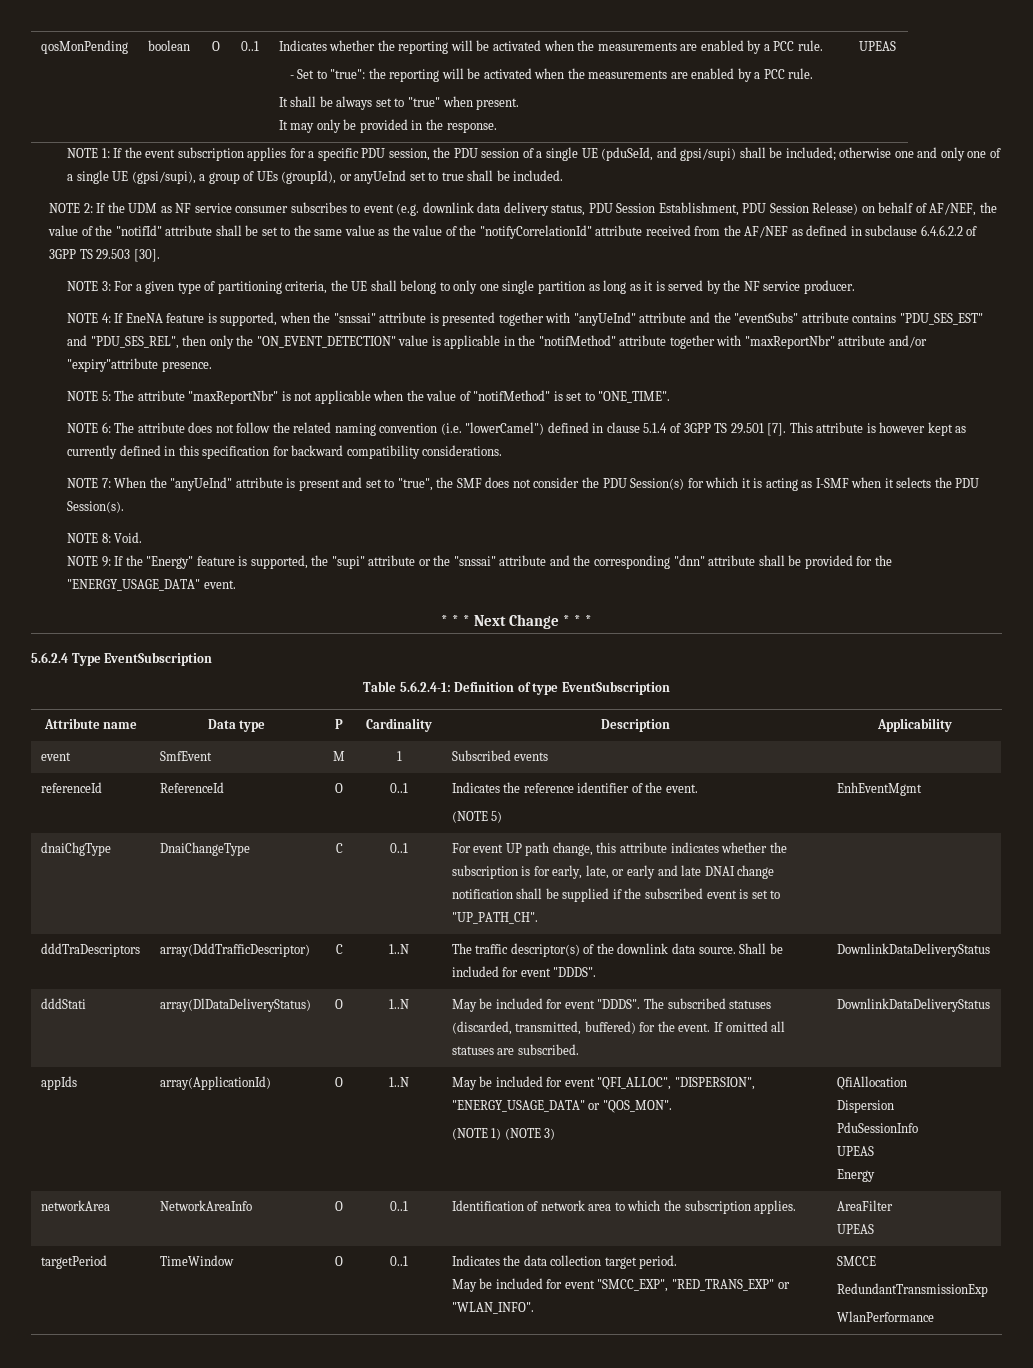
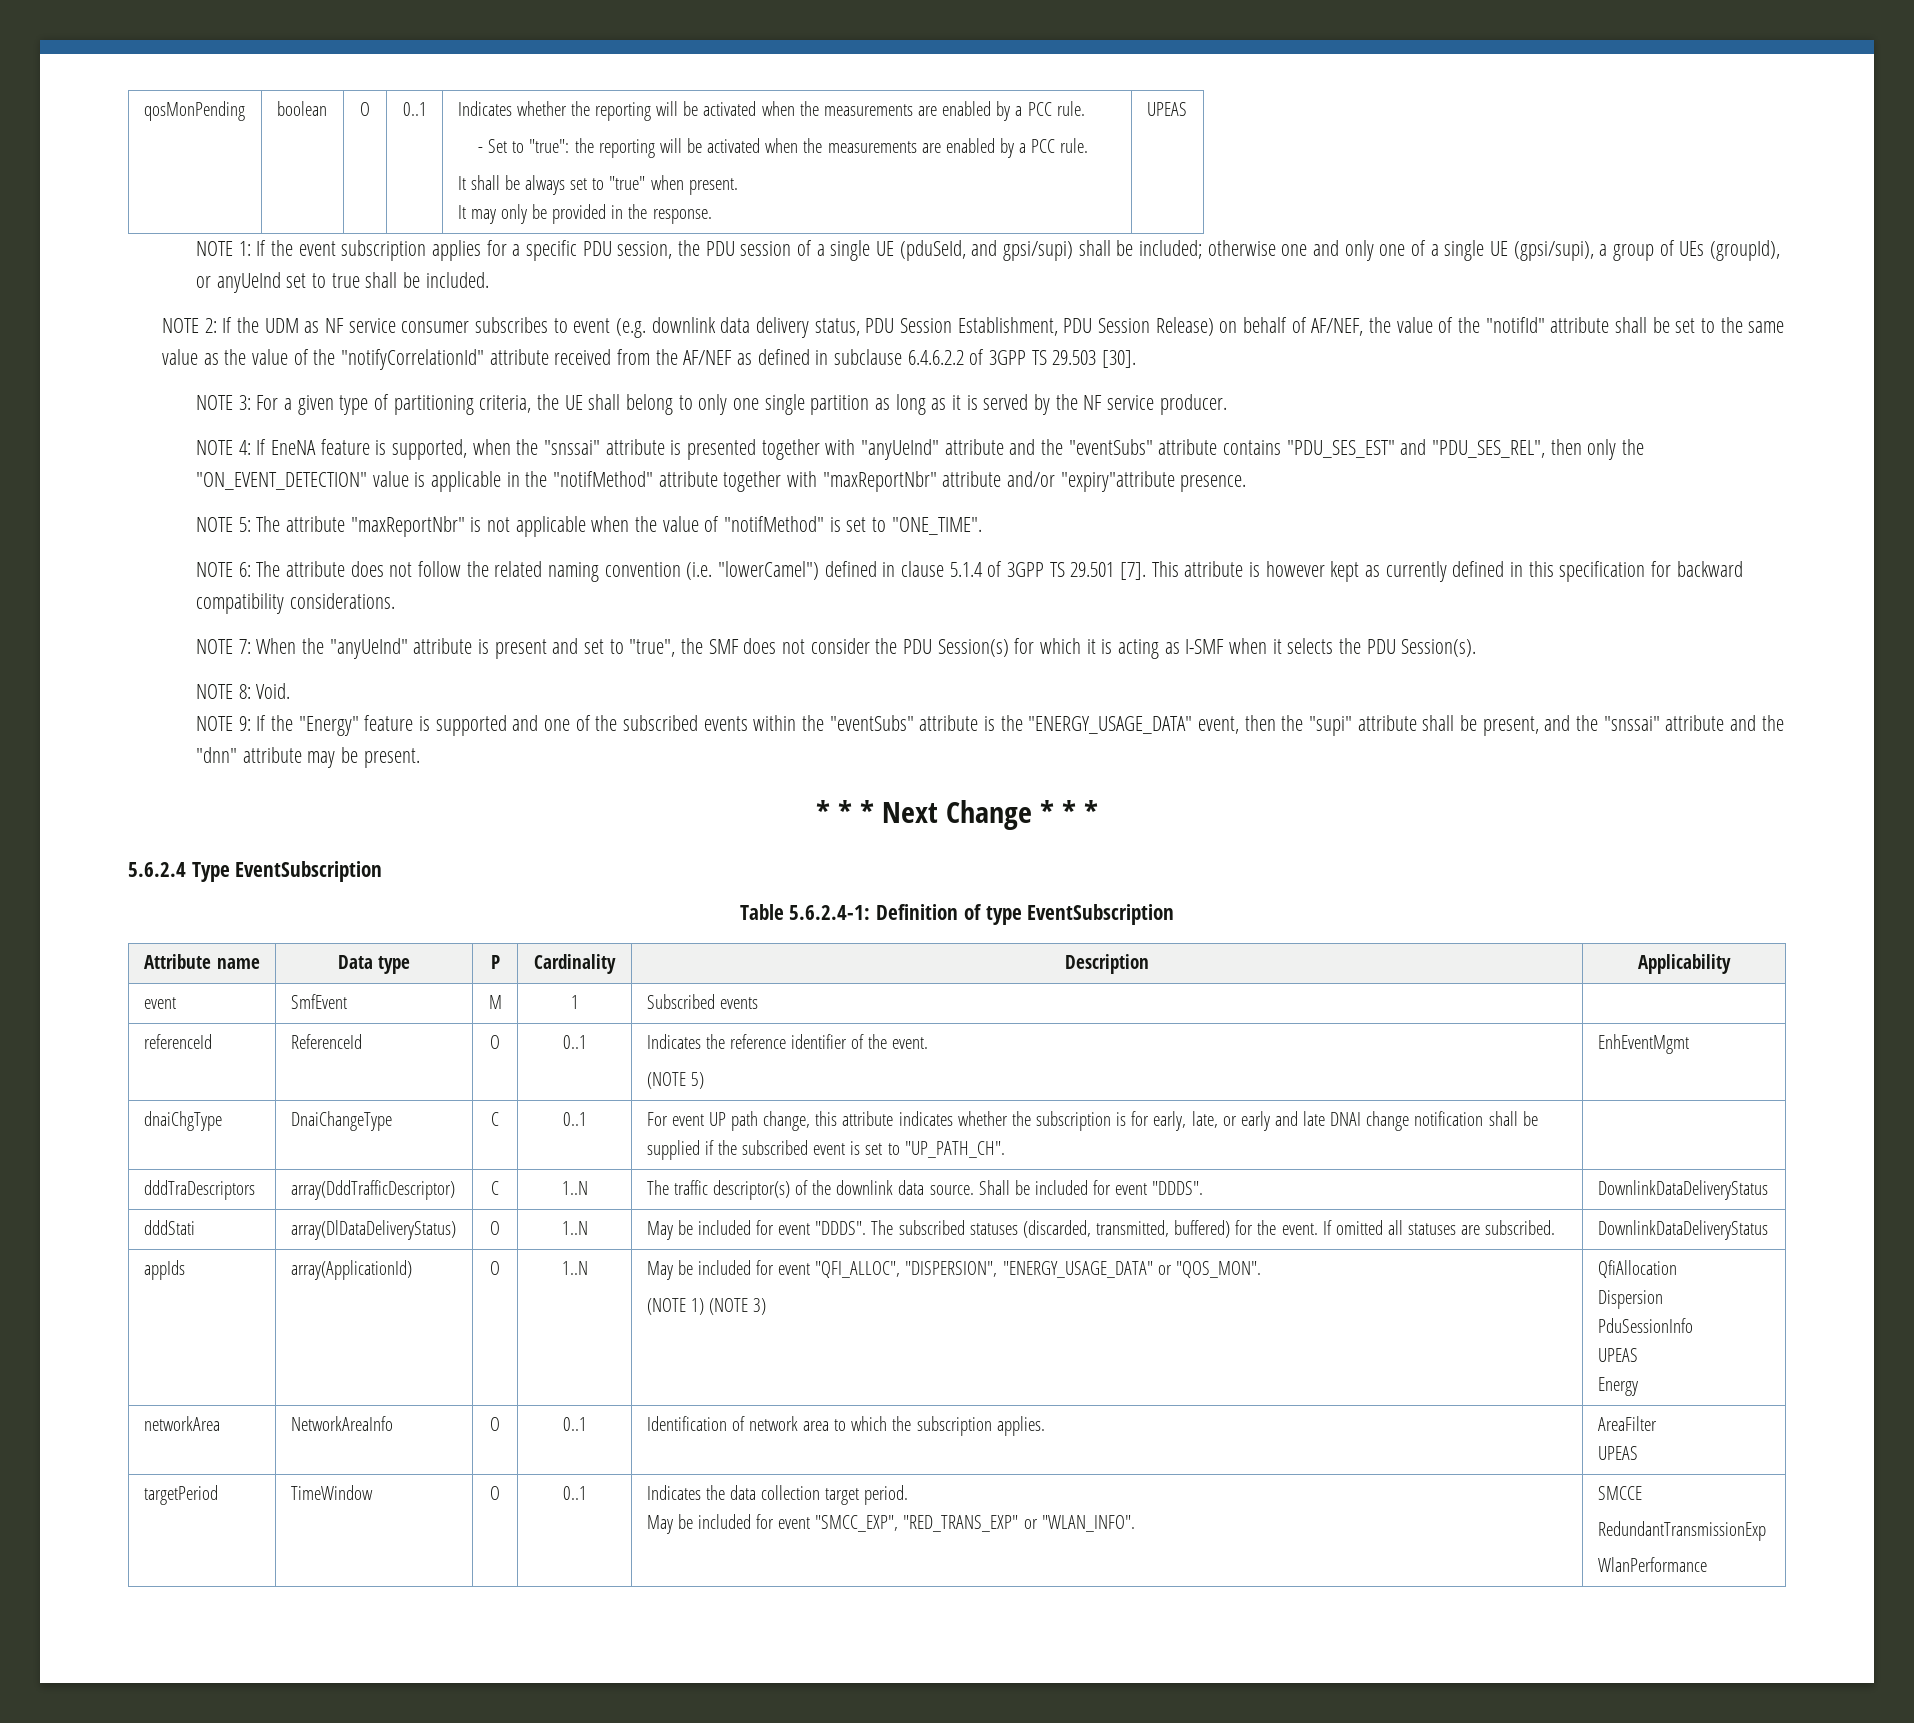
[250,555,431,569] supported, the "supi" attribute or -> [435,715,1571,736] supported and one of the subscribed events within the "eventSubs" attribute is the "ENERGY_USAGE_DATA" event, then the "supi" attribute shall be present, and
[593,555,670,569] corresponding -> (1784, 723) none
[758,555,892,569] [67,579,236,591] shall be provided for the "ENERGY_USAGE_DATA" event. -> [307,747,420,768] may be present.

